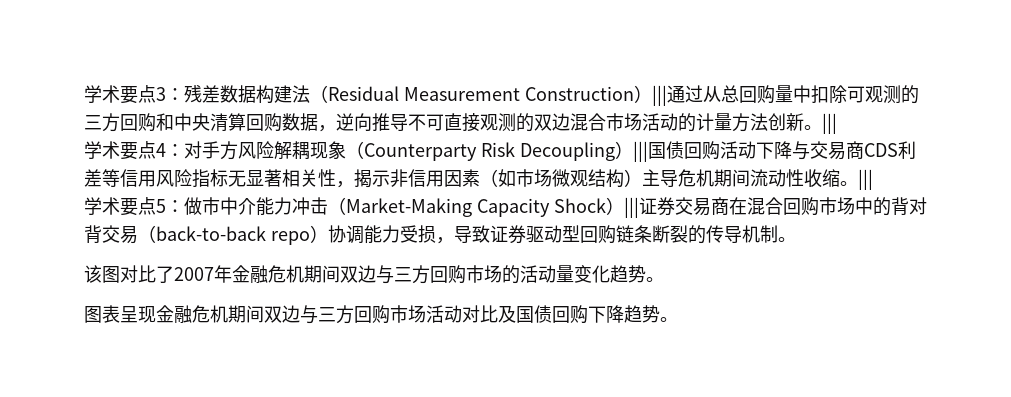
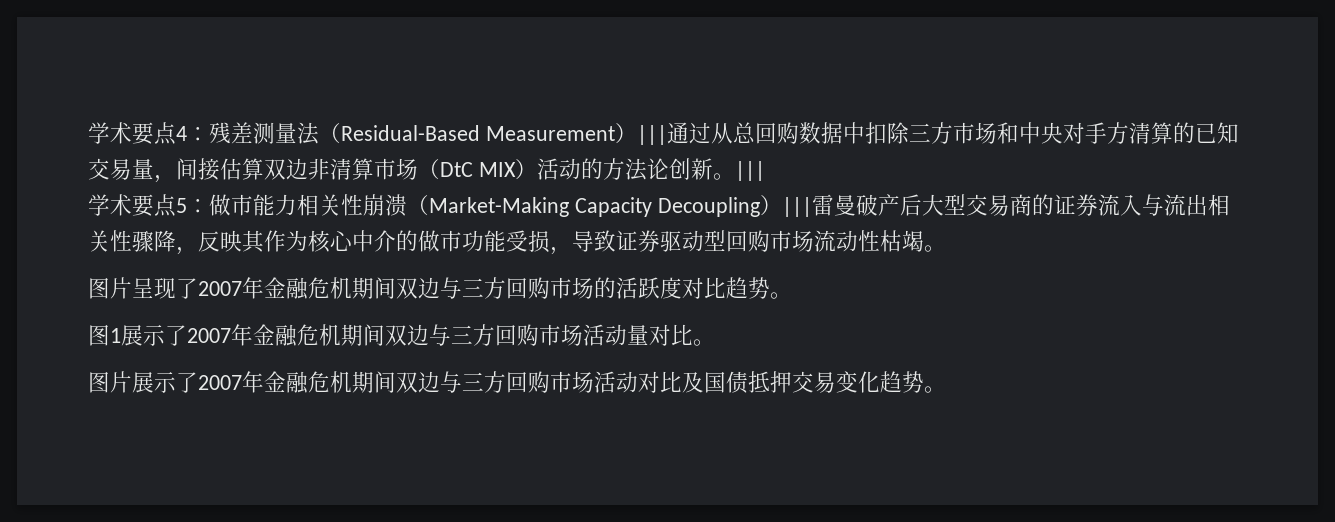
[84,85,634,104] 学术要点3：残差数据构建法（Residual Measurement Construction -> [88,122,615,145] 学术要点4：残差测量法（Residual-Based Measurement
[774,85,919,104] [84,113,837,134] [84,141,916,162] [84,169,840,188] 量中扣除可观测的三方回购和中央清算回购数据，逆向推导不可直接观测的双边混合市场活动的计量方法创新。||| // 学术要点4：对手方风险解耦现象（Counterparty Risk Decoupling）|||国债回购活动下降与交易商CDS利差等信用风险指标无显著相关性，揭示非信用因素（如市场微观结构）主导危机期间流动性收缩 -> [798,122,1239,144] [88,158,713,183] 数据中扣除三方市场和中央对手方清算的已知交易量，间接估算双边非清算市场（DtC MIX）活动的方法论创新
[220,197,927,218] [84,225,400,245] 中介能力冲击（Market-Making Capacity Shock）|||证券交易商在混合回购市场中的背对背交易（back-to-back repo）协调能力 -> [253,194,1230,217] [88,230,506,255] 能力相关性崩溃（Market-Making Capacity Decoupling）|||雷曼破产后大型交易商的证券流入与流出相关性骤降，反映其作为核心中介的做市功能
[615,225,796,244] [84,265,156,283] 链条断裂的传导机制。 // 该图对比 -> [770,230,946,252] [88,277,176,299] 市场流动性枯竭。 // 图片呈现
[538,265,610,283] 动量变化 -> [638,277,726,299] 跃度对比
[102,305,156,323] 表呈现 -> [110,324,715,347] [88,371,264,393] 1展示了2007年金融危机期间双边与三方回购市场活动量对比。 // 图片展示了2007年
[552,305,624,324] 回购下降 -> [748,371,880,393] 抵押交易变化

